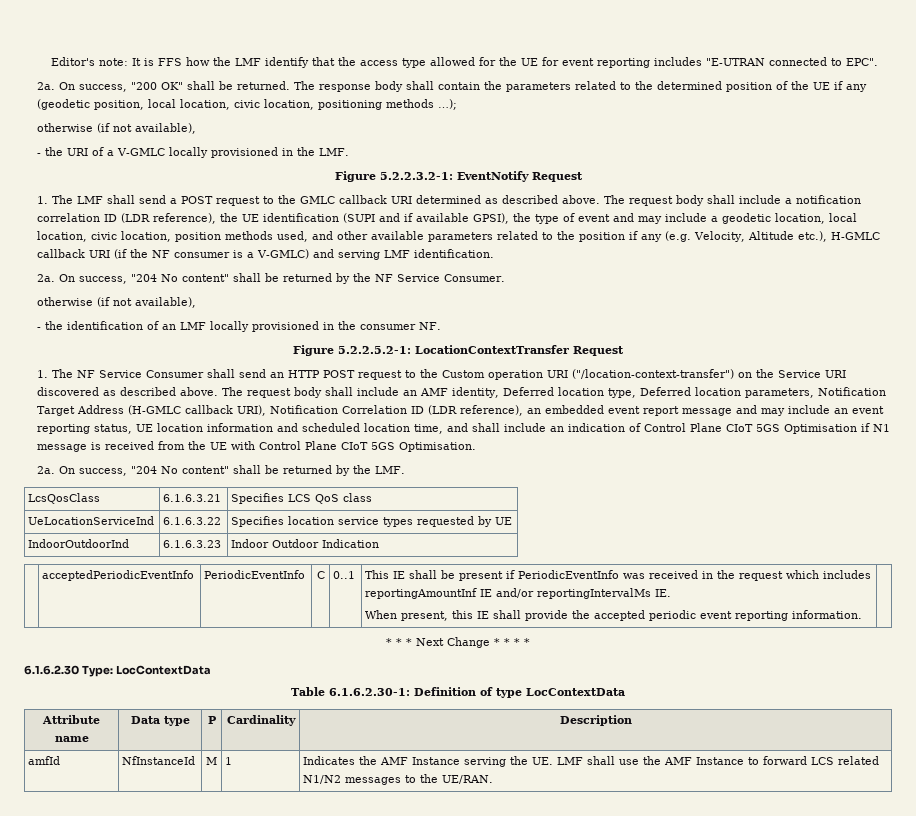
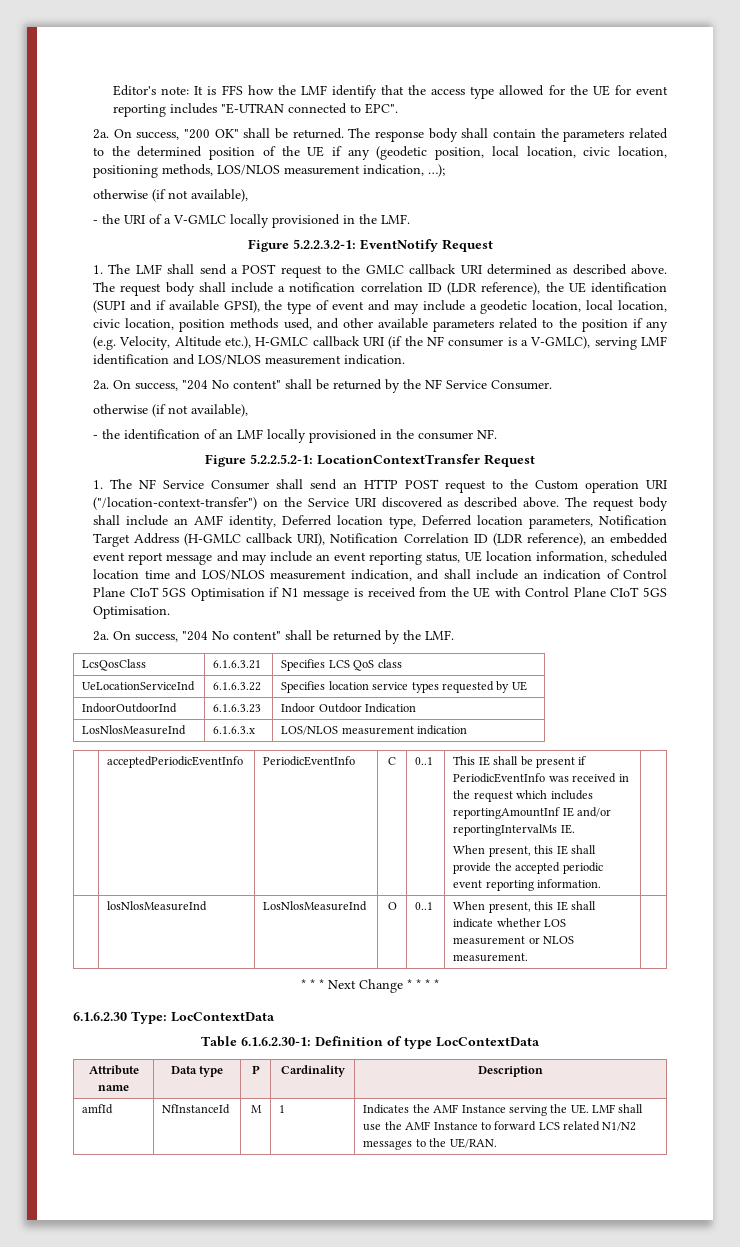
[386,99,435,108] methods -> [162,164,425,176] methods, LOS/NLOS measurement indication,
[257,249,495,260] V-GMLC) and serving LMF identification. -> [530,336,667,350] [93,354,406,365] V-GMLC), serving LMF identification and LOS/NLOS measurement indication.
[207,423,444,434] information and scheduled location time, -> [535,551,668,563] [93,569,412,581] information, scheduled location time and LOS/NLOS measurement indication,
(380, 543) none -> [82,725,187,735] [213,726,256,734] [281,725,468,735] // LosNlosMeasureInd | 6.1.6.3.x | LOS/NLOS measurement indication
(863, 614) none -> [107,901,208,911] [263,901,368,911] [387,902,397,910] [415,902,434,910] [453,901,596,913] [453,918,567,928] [453,936,575,945] [453,953,529,962] // | losNlosMeasureInd | LosNlosMeasureInd | O | 0..1 | When present, this IE shall indicate whether LOS measurement or NLOS measurement. |

